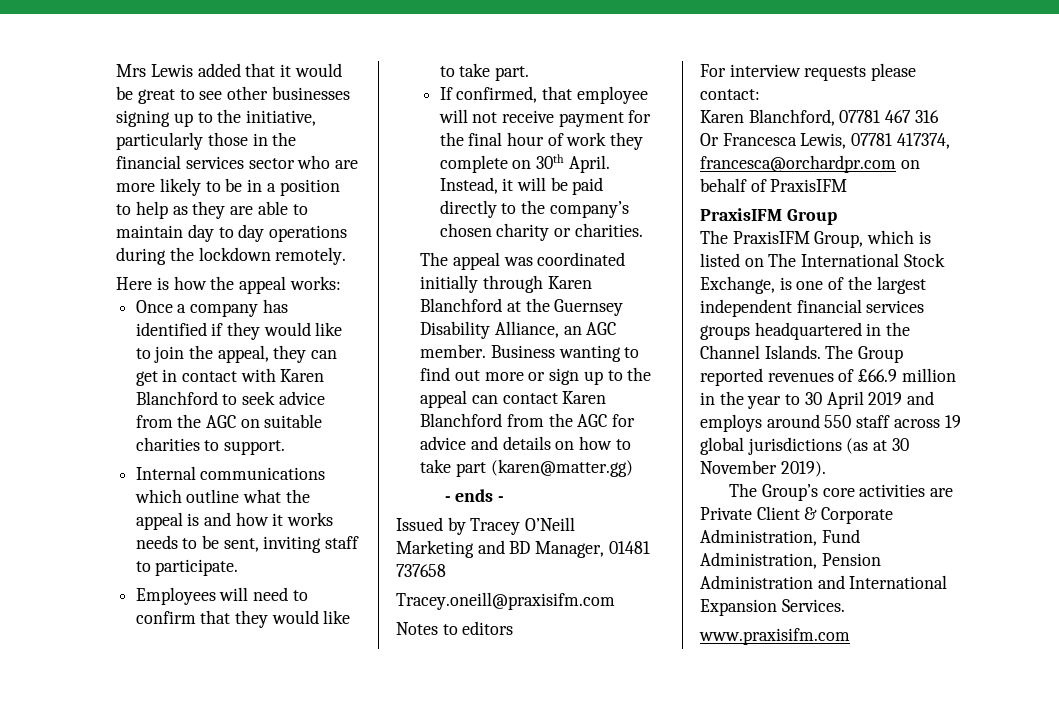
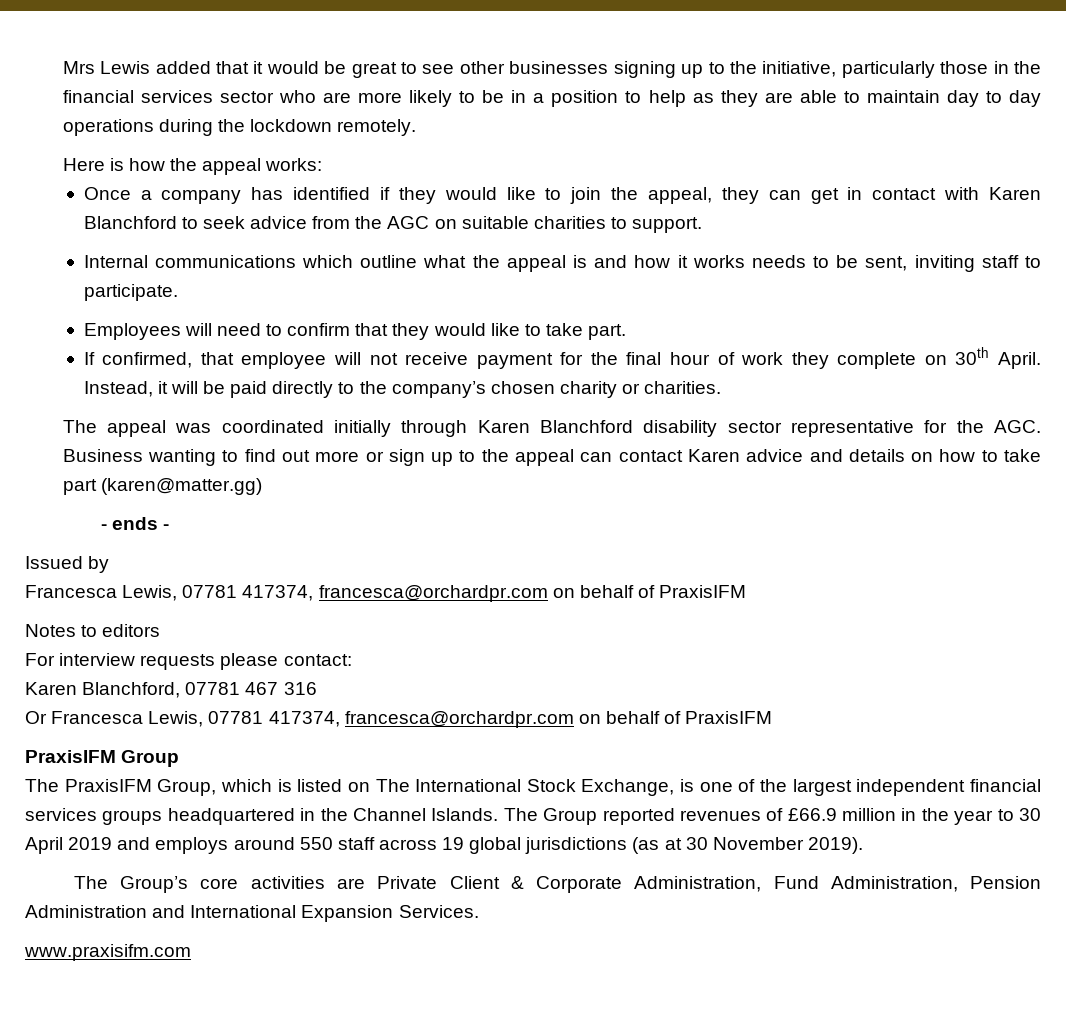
[507,298,624,316] [420,321,617,339] [420,344,487,358] at the Guernsey Disability Alliance, an AGC member. -> [643,420,1042,437] disability sector representative for the AGC.
[420,413,636,427] Blanchford from the AGC for -> (740, 455) none
[470,517,576,535] [396,540,650,558] [396,564,446,577] [396,592,615,610] Tracey O’Neill // Marketing and BD Manager, 01481 737658 // Tracey.oneill@praxisifm.com -> [25,585,747,602] // Francesca Lewis, 07781 417374, francesca@orchardpr.com on behalf of PraxisIFM

